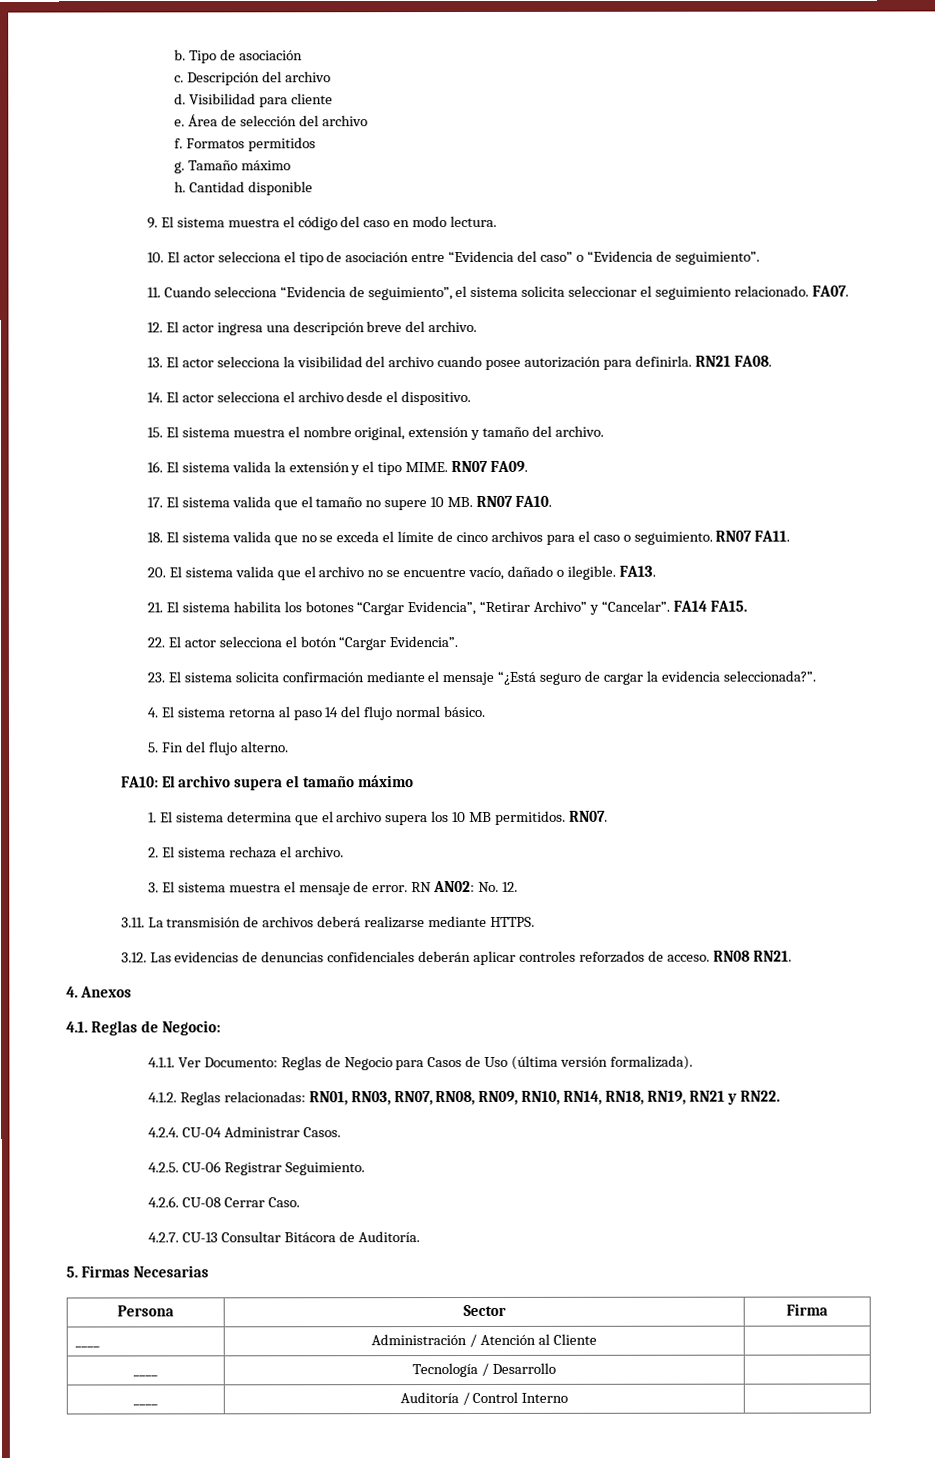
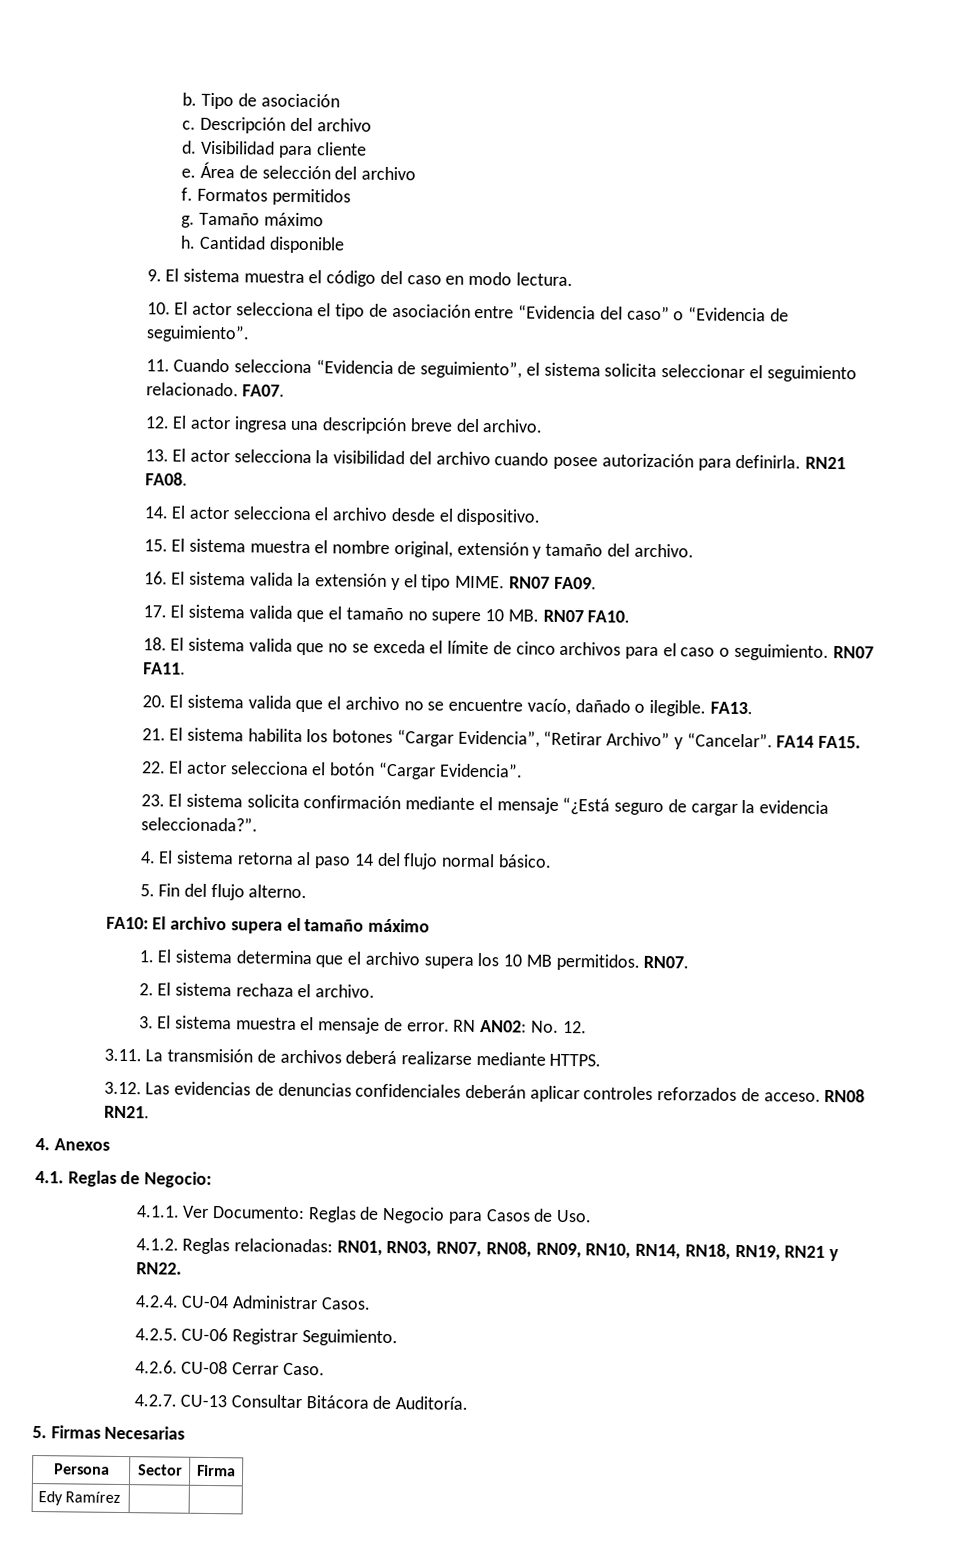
[484,1055,693,1070] Uso (última versión formalizada). -> [556,1209,593,1223] Uso.
[75,1345,101,1348] [371,1333,597,1347] [133,1374,158,1377] [412,1362,556,1378] [133,1403,158,1406] [399,1391,569,1406] ____ | Administración / Atención al Cliente | // ____ | Tecnología / Desarrollo | // ____ | Auditoría / Control Interno -> [38,1491,121,1506] Edy Ramírez |

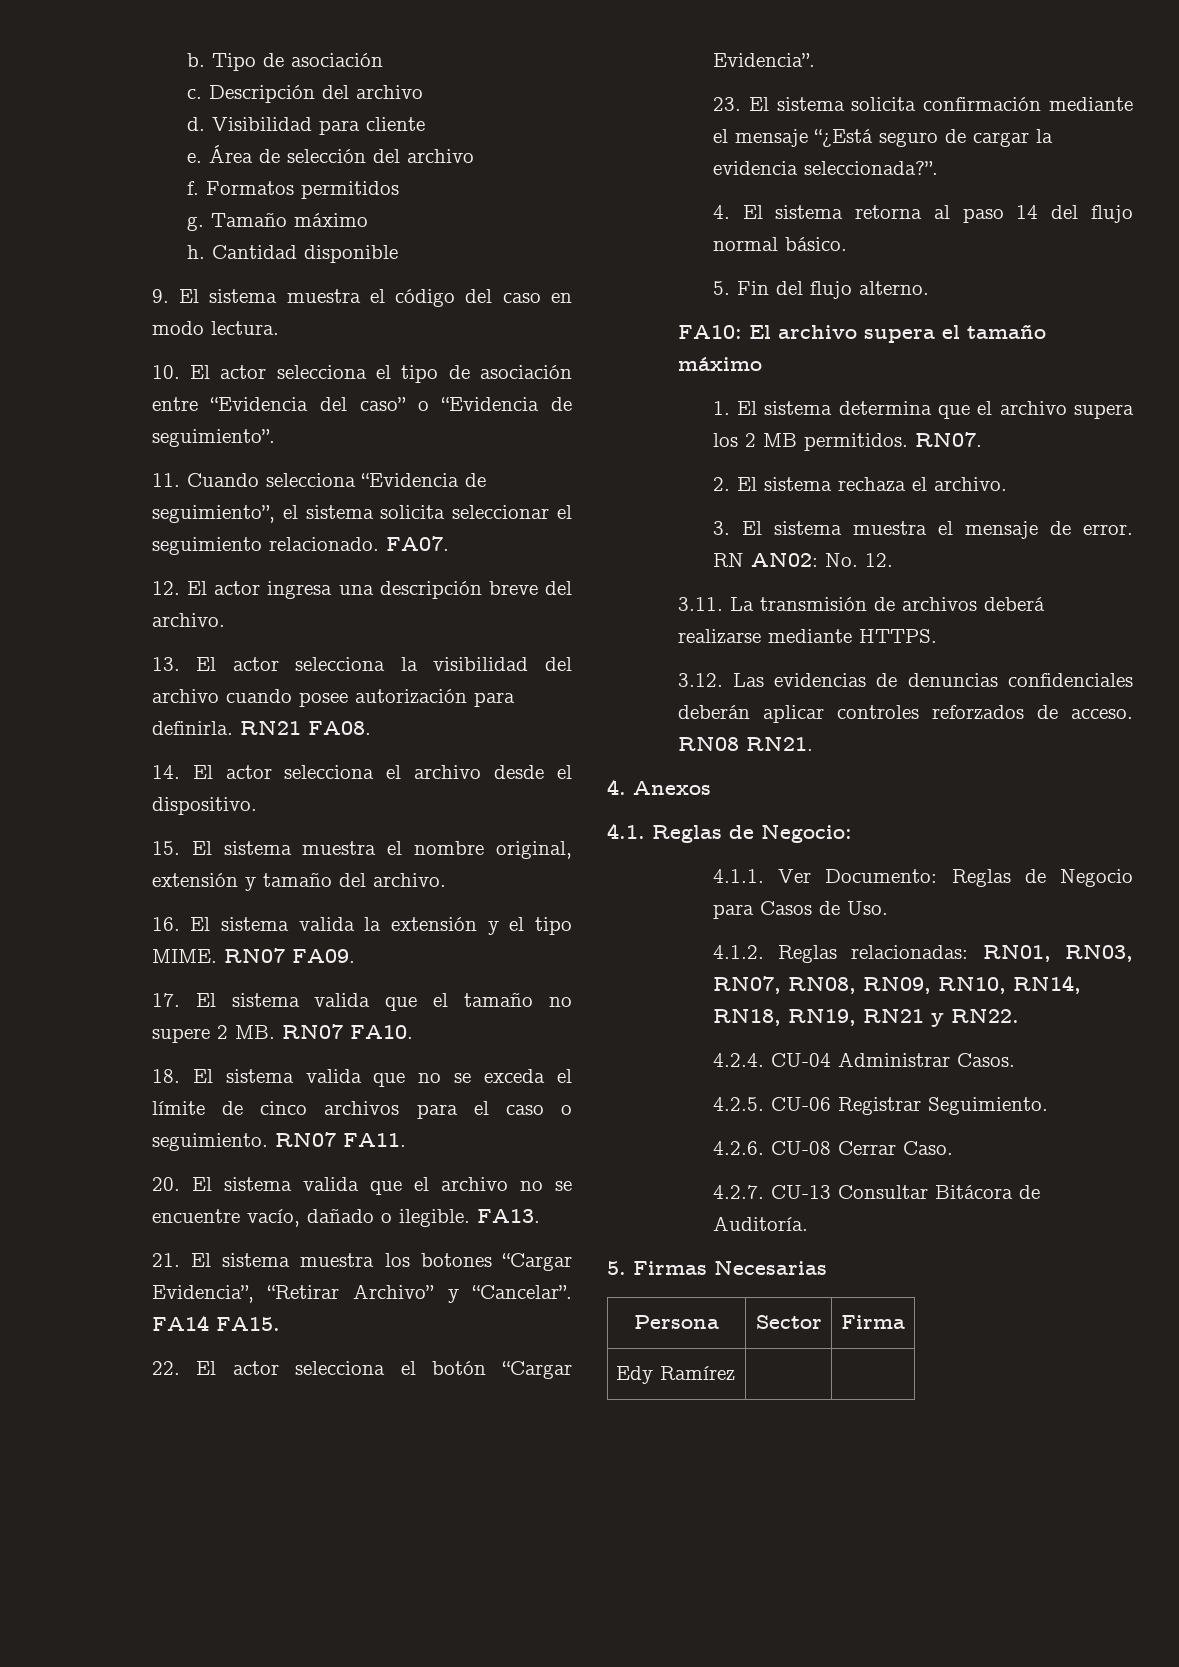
[485,609,505,622] 10 -> [216,1025,228,1039] 2
[247,728,303,743] habilita -> [300,1253,375,1267] muestra
[503,954,523,967] 10 -> [744,433,756,447] 2

